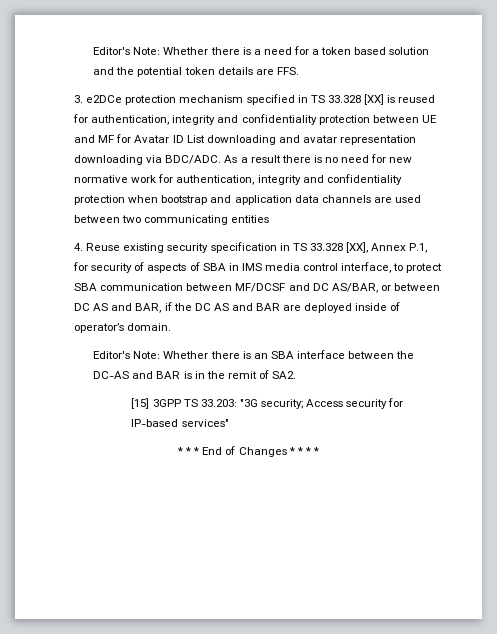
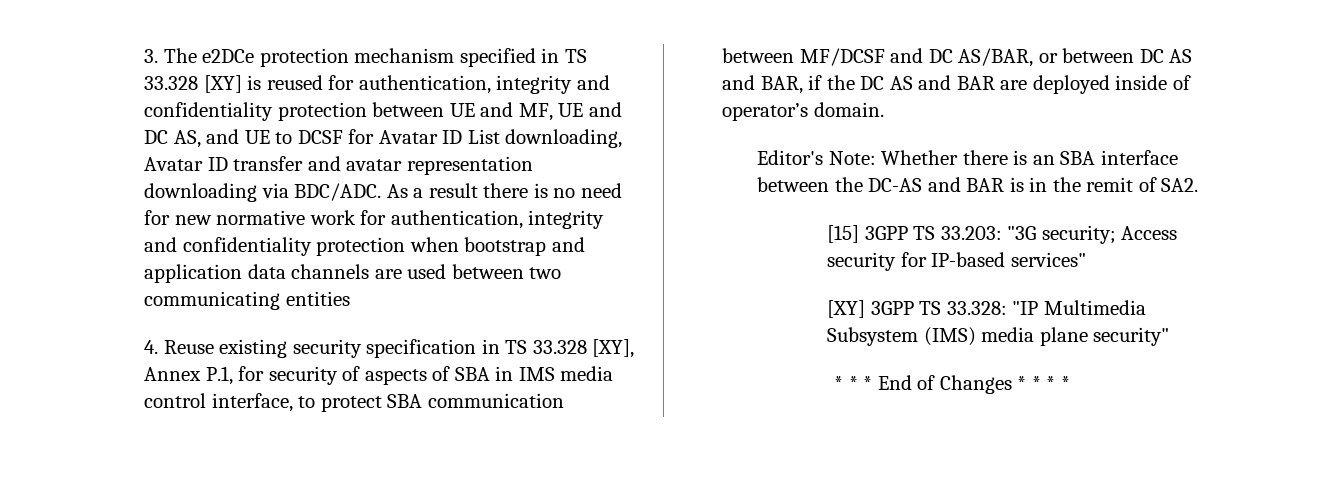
[93,46,430,55] [93,67,299,77] [74,95,84,103] Editor's Note: Whether there is a need for a token based solution and the potential token details are FFS. // 3. -> [144,48,197,63] 3. The
[363,94,384,105] [XX] -> [203,75,242,93] [XY]
[98,134,276,145] MF for Avatar ID List downloading -> [518,102,622,121] [144,129,623,148] [144,156,304,171] MF, UE and DC AS, and UE to DCSF for Avatar ID List downloading, Avatar ID transfer
[345,242,368,253] [XX], -> [592,339,635,358] [XY],
(229, 423) none -> [827,300,1146,318] [827,327,1170,346] // [XY] 3GPP TS 33.328: "IP Multimedia Subsystem (IMS) media plane security"

